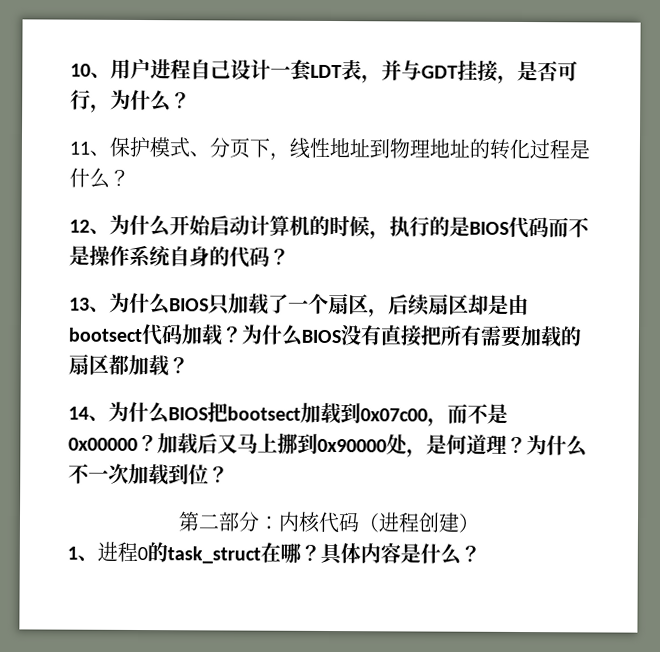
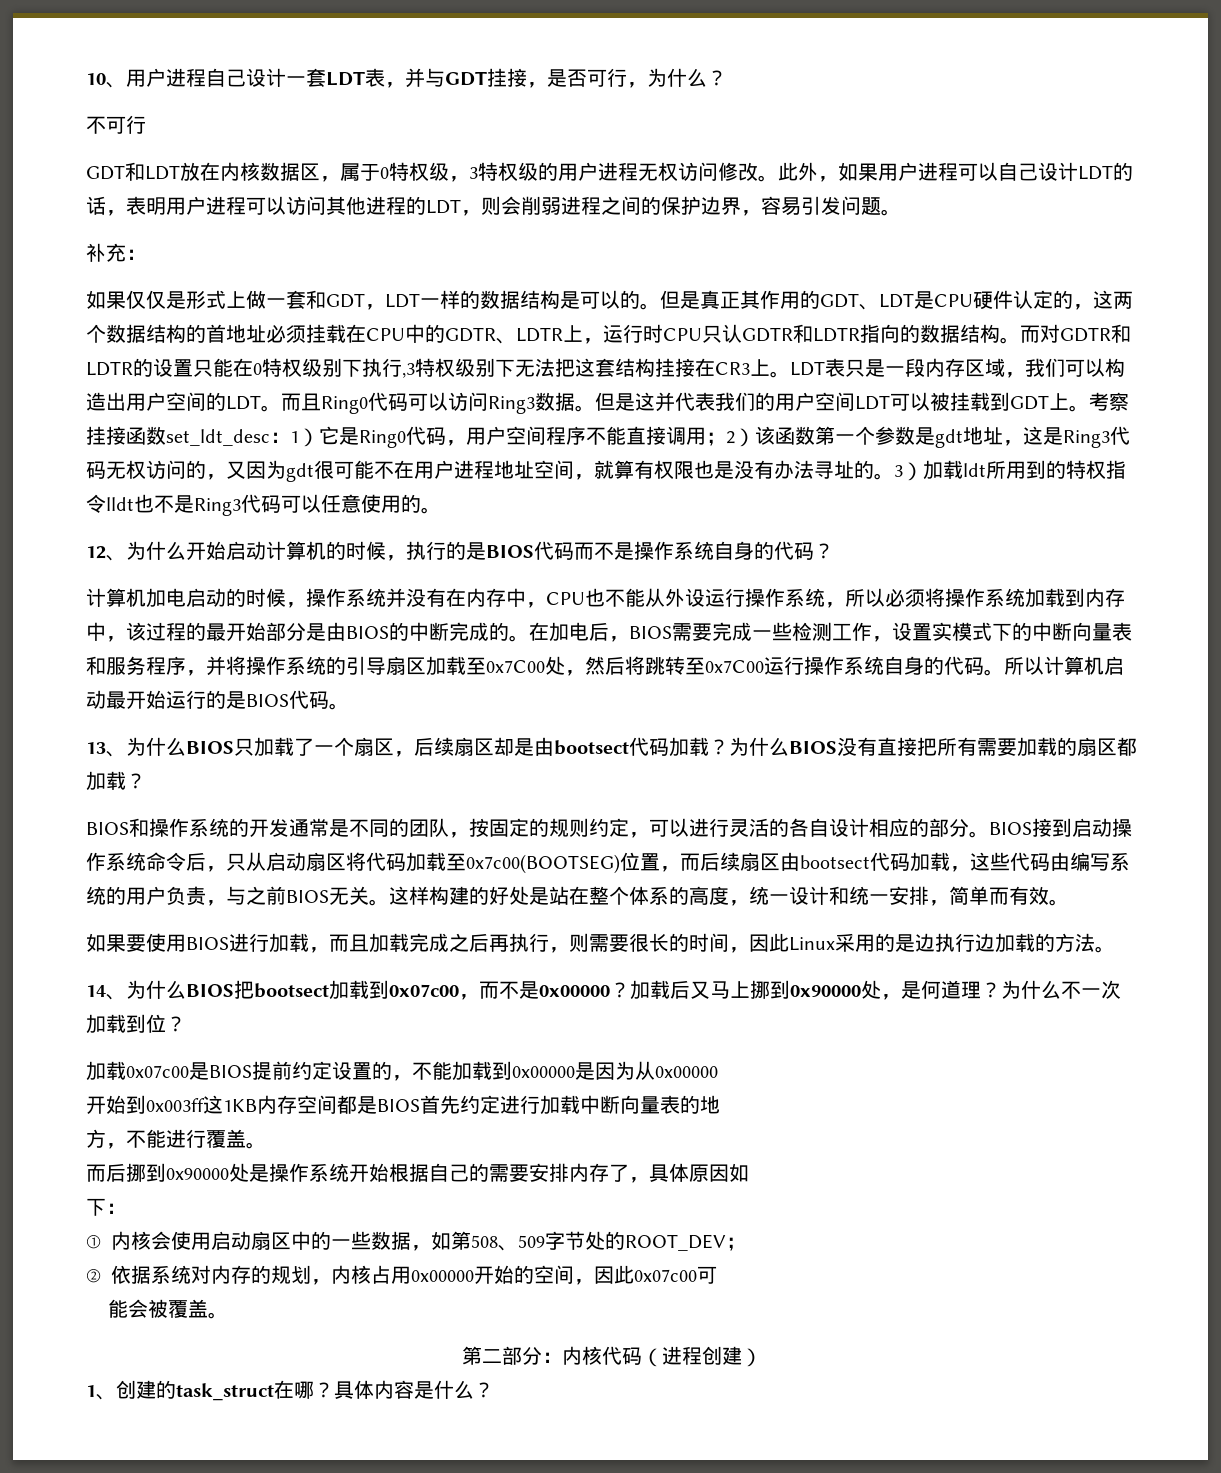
[69,136,590,161] [69,167,130,189] 11、保护模式、分页下，线性地址到物理地址的转化过程是什么？ -> [86,115,146,134] [86,162,1133,182] [86,196,901,216] [86,243,146,262] [86,290,1133,310] [86,324,1131,344] [86,358,1125,378] [86,392,1129,414] [86,426,1130,448] [86,460,1126,482] [86,494,441,516] 不可行 // GDT和LDT放在内核数据区，属于0特权级，3特权级的用户进程无权访问修改。此外，如果用户进程可以自己设计LDT的话，表明用户进程可以访问其他进程的LDT，则会削弱进程之间的保护边界，容易引发问题。 // 补充： // 如果仅仅是形式上做一套和GDT，LDT一样的数据结构是可以的。但是真正其作用的GDT、LDT是CPU硬件认定的，这两个数据结构的首地址必须挂载在CPU中的GDTR、LDTR上，运行时CPU只认GDTR和LDTR指向的数据结构。而对GDTR和LDTR的设置只能在0特权级别下执行,3特权级别下无法把这套结构挂接在CR3上。LDT表只是一段内存区域，我们可以构造出用户空间的LDT。而且Ring0代码可以访问Ring3数据。但是这并代表我们的用户空间LDT可以被挂载到GDT上。考察挂接函数set_ldt_desc：1）它是Ring0代码，用户空间程序不能直接调用；2）该函数第一个参数是gdt地址，这是Ring3代码无权访问的，又因为gdt很可能不在用户进程地址空间，就算有权限也是没有办法寻址的。3）加载ldt所用到的特权指令lldt也不是Ring3代码可以任意使用的。
(290, 256) none -> [86,588,1125,608] [86,622,1132,642] [86,656,1124,676] [86,690,349,710] // 计算机加电启动的时候，操作系统并没有在内存中，CPU也不能从外设运行操作系统，所以必须将操作系统加载到内存中，该过程的最开始部分是由BIOS的中断完成的。在加电后，BIOS需要完成一些检测工作，设置实模式下的中断向量表和服务程序，并将操作系统的引导扇区加载至0x7C00处，然后将跳转至0x7C00运行操作系统自身的代码。所以计算机启动最开始运行的是BIOS代码。
(189, 365) none -> [86,818,1132,838] [86,852,1130,874] [86,886,1069,906] [86,933,1115,953] // BIOS和操作系统的开发通常是不同的团队，按固定的规则约定，可以进行灵活的各自设计相应的部分。BIOS接到启动操作系统命令后，只从启动扇区将代码加载至0x7c00(BOOTSEG)位置，而后续扇区由bootsect代码加载，这些代码由编写系统的用户负责，与之前BIOS无关。这样构建的好处是站在整个体系的高度，统一设计和统一安排，简单而有效。 // 如果要使用BIOS进行加载，而且加载完成之后再执行，则需要很长的时间，因此Linux采用的是边执行边加载的方法。
(229, 474) none -> [86,1061,718,1081] [86,1095,720,1115] [86,1129,266,1149] [86,1163,749,1183] [86,1198,126,1216] [86,1231,746,1251] [86,1265,717,1285] [108,1299,229,1319] // 加载0x07c00是BIOS提前约定设置的，不能加载到0x00000是因为从0x00000 // 开始到0x003ff这1KB内存空间都是BIOS首先约定进行加载中断向量表的地 // 方，不能进行覆盖。 // 而后挪到0x90000处是操作系统开始根据自己的需要安排内存了，具体原因如 // 下： // ①内核会使用启动扇区中的一些数据，如第508、509字节处的ROOT_DEV； // ②依据系统对内存的规划，内核占用0x00000开始的空间，因此0x07c00可 // 能会被覆盖。
[97,541,148,562] 进程0 -> [116,1380,156,1399] 创建

